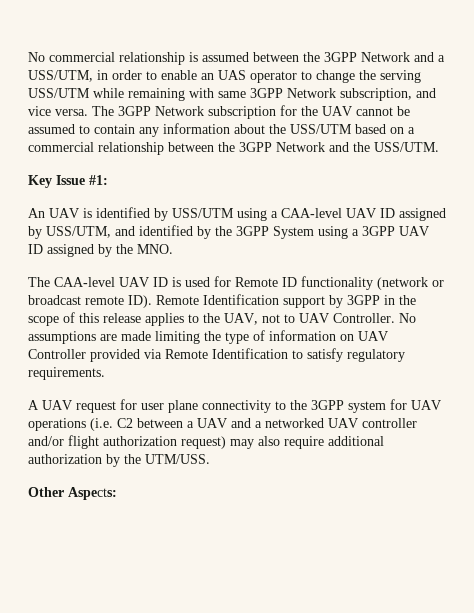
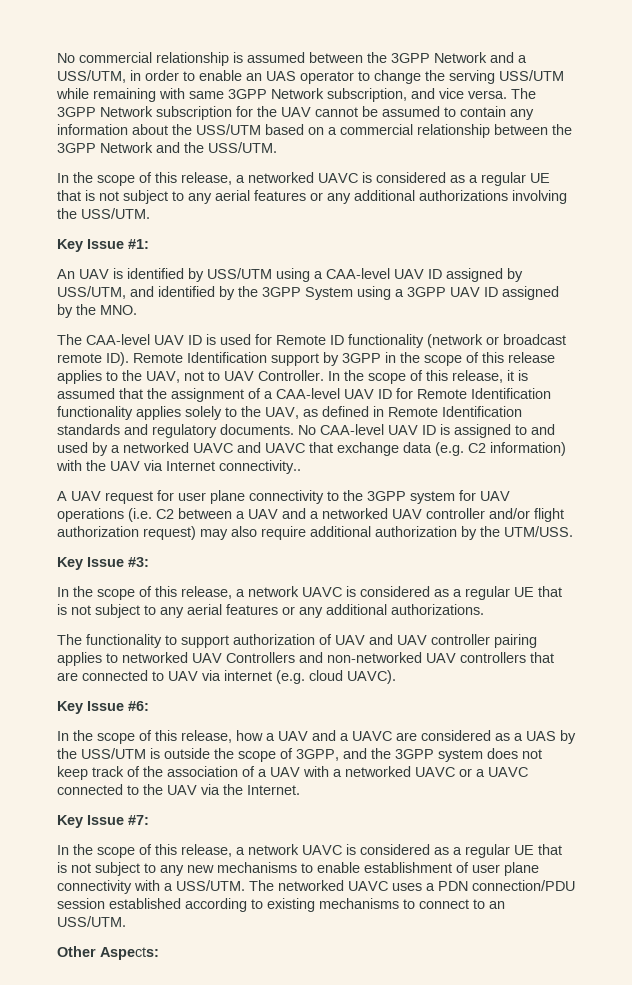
(439, 147) none -> [57,172,550,186] [57,190,567,204] [57,208,150,219] // In the scope of this release, a networked UAVC is considered as a regular UE that is not subject to any aerial features or any additional authorizations involving the USS/UTM.
[399,313,416,323] [28,330,388,344] [28,348,405,362] [28,367,105,380] No assumptions are made limiting the type of information on UAV Controller provided via Remote Identification to satisfy regulatory requirements. -> [328,370,528,384] [57,388,551,402] [57,406,522,420] [57,424,555,438] [57,442,566,456] [56,460,301,474] In the scope of this release, it is assumed that the assignment of a CAA-level UAV ID for Remote Identification functionality applies solely to the UAV, as defined in Remote Identification standards and regulatory documents. No CAA-level UAV ID is assigned to and used by a networked UAVC and UAVC that exchange data (e.g. C2 information) with the UAV via Internet connectivity..
(210, 459) none -> [57,557,149,570] [57,586,562,600] [57,604,484,618] [57,634,537,648] [57,652,554,666] [57,670,396,684] [57,701,149,714] [57,730,576,744] [57,748,542,762] [57,766,528,780] [57,784,300,795] [57,815,149,828] [57,844,562,858] [57,862,539,876] [57,880,575,894] [57,898,505,912] [57,916,126,927] // Key Issue #3: // In the scope of this release, a network UAVC is considered as a regular UE that is not subject to any aerial features or any additional authorizations. // The functionality to support authorization of UAV and UAV controller pairing applies to networked UAV Controllers and non-networked UAV controllers that are connected to UAV via internet (e.g. cloud UAVC). // Key Issue #6: // In the scope of this release, how a UAV and a UAVC are considered as a UAS by the USS/UTM is outside the scope of 3GPP, and the 3GPP system does not keep track of the association of a UAV with a networked UAVC or a UAVC connected to the UAV via the Internet. // Key Issue #7: // In the scope of this release, a network UAVC is considered as a regular UE that is not subject to any new mechanisms to enable establishment of user plane connectivity with a USS/UTM. The networked UAVC uses a PDN connection/PDU session established according to existing mechanisms to connect to an USS/UTM.

